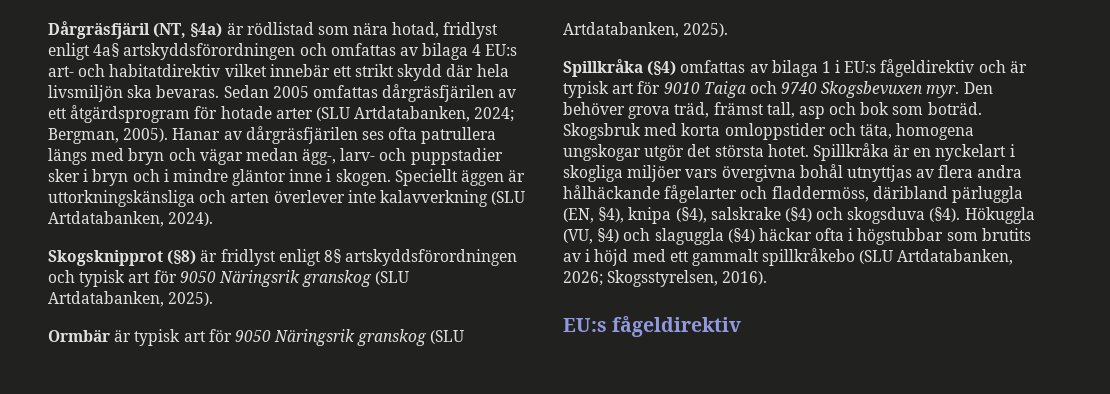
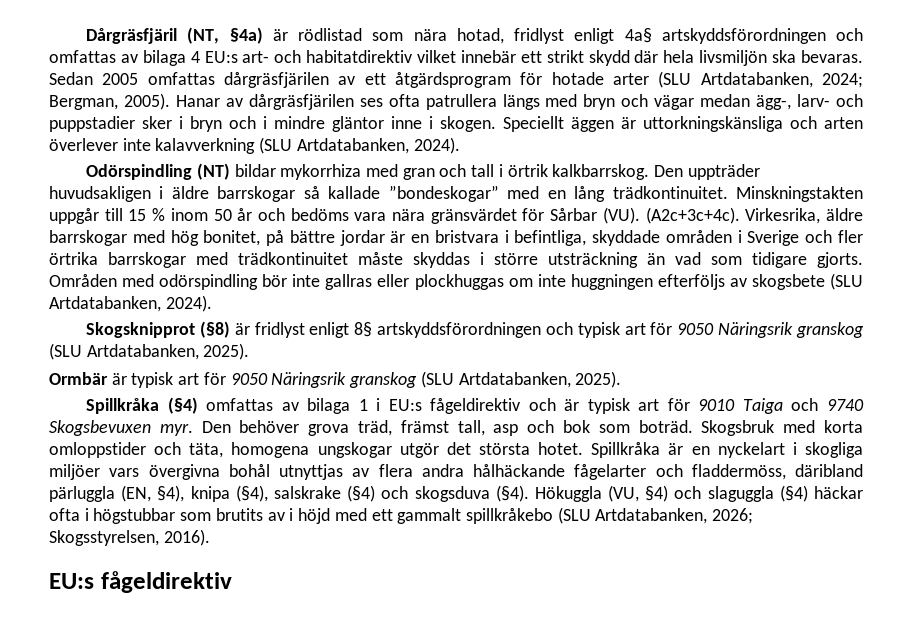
(214, 219) none -> [86,163,760,180] [49,185,863,202] [49,207,863,224] [49,230,863,246] [49,252,863,268] [49,273,863,290] [49,295,212,312] // Odörspindling (NT) bildar mykorrhiza med gran och tall i örtrik kalkbarrskog. Den uppträder huvudsakligen i äldre barrskogar så kallade ”bondeskogar” med en lång trädkontinuitet. Minskningstakten uppgår till 15 % inom 50 år och bedöms vara nära gränsvärdet för Sårbar (VU). (A2c+3c+4c). Virkesrika, äldre barrskogar med hög bonitet, på bättre jordar är en bristvara i befintliga, skyddade områden i Sverige och fler örtrika barrskogar med trädkontinuitet måste skyddas i större utsträckning än vad som tidigare gjorts. Områden med odörspindling bör inte gallras eller plockhuggas om inte huggningen efterföljs av skogsbete (SLU Artdatabanken, 2024).

